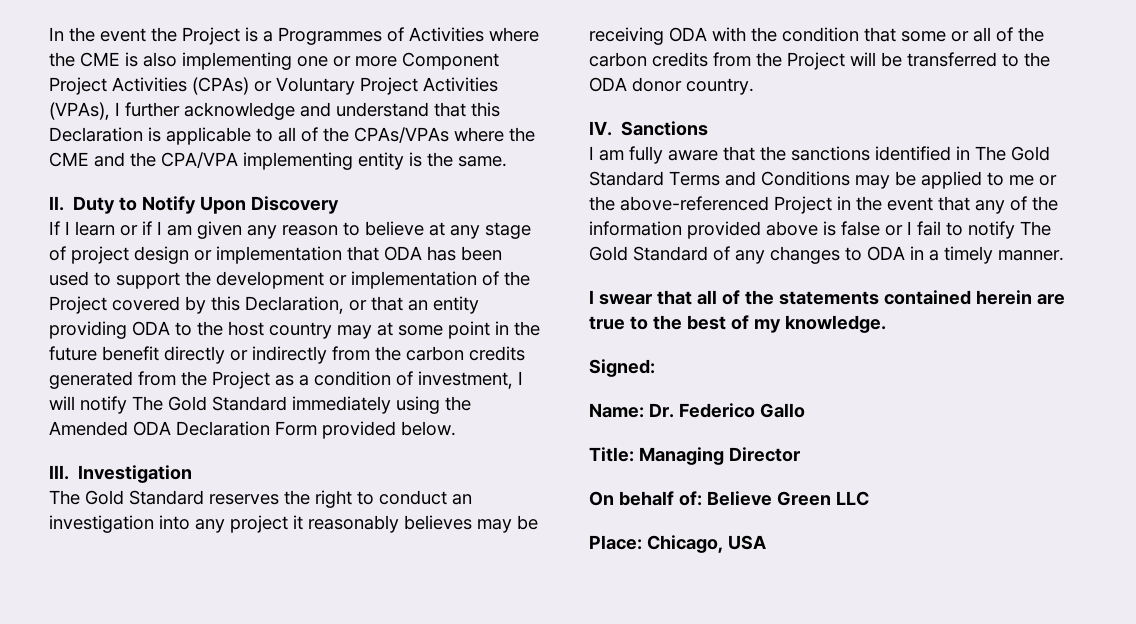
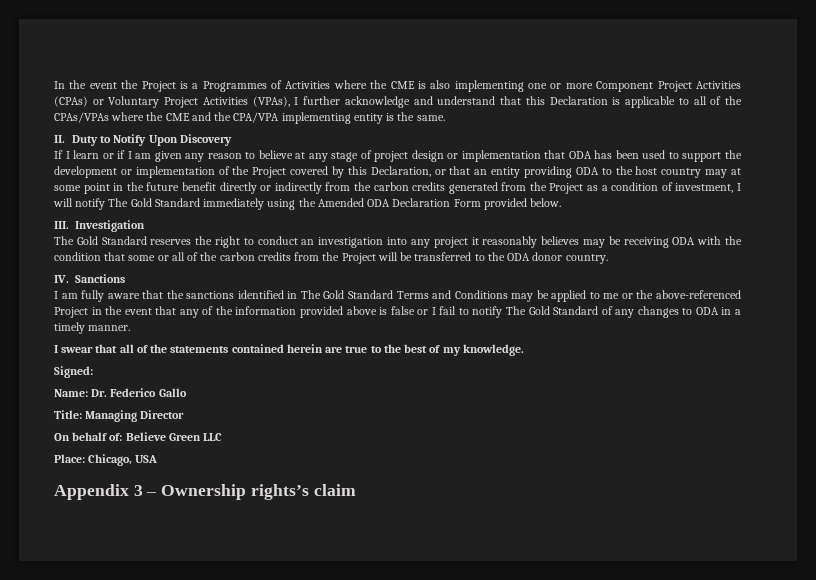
(766, 542) none -> [54,484,356,500] // Appendix 3 – Ownership rights’s claim

